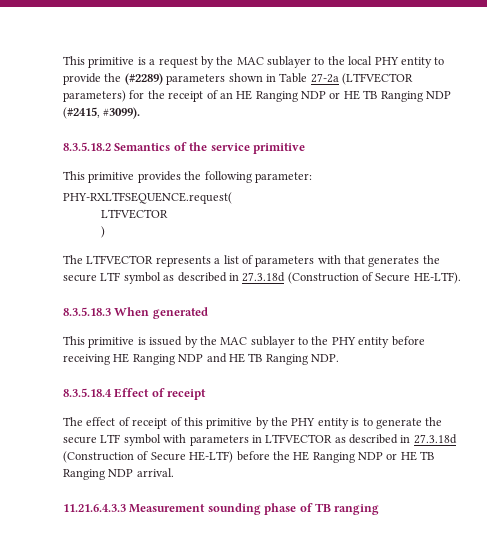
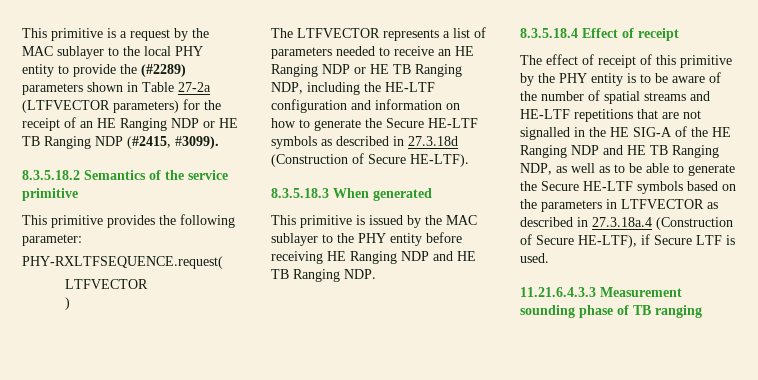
[317,255,440,267] [63,272,161,284] with that generates the secure LTF symbol -> [336,46,474,56] [271,64,462,77] [271,82,435,95] [271,99,460,113] [271,118,478,131] [271,136,317,149] needed to receive an HE Ranging NDP or HE TB Ranging NDP, including the HE-LTF configuration and information on how to generate the Secure HE-LTF symbols
[375,417,443,429] [63,434,187,446] generate the secure LTF symbol with -> [655,72,721,83] [520,90,710,104] [520,109,701,122] [520,126,731,140] [520,145,719,158] [520,163,735,176] [520,181,736,194] [520,199,537,209] be aware of the number of spatial streams and HE-LTF repetitions that are not signalled in the HE SIG-A of the HE Ranging NDP and HE TB Ranging NDP, as well as to be able to generate the Secure HE-LTF symbols based on the
[413,434,457,444] [63,451,435,463] [63,468,174,480] 27.3.18d (Construction of Secure HE-LTF) before the HE Ranging NDP or HE TB Ranging NDP arrival. -> [592,217,733,230] [520,234,735,248] [520,253,549,263] 27.3.18a.4 (Construction of Secure HE-LTF), if Secure LTF is used.

